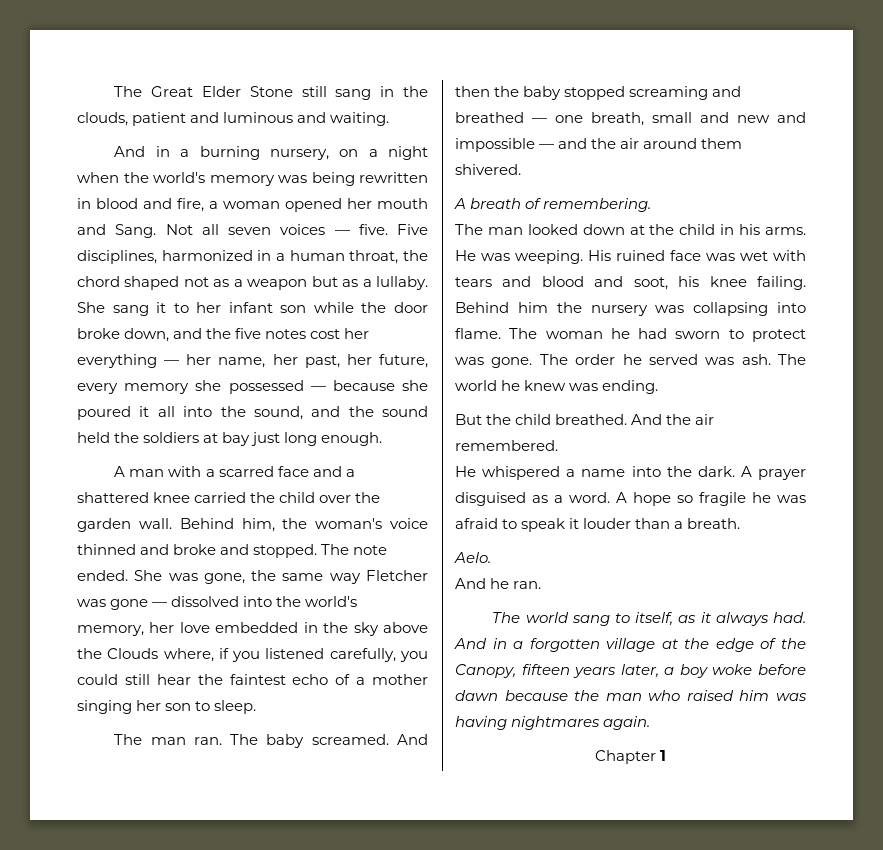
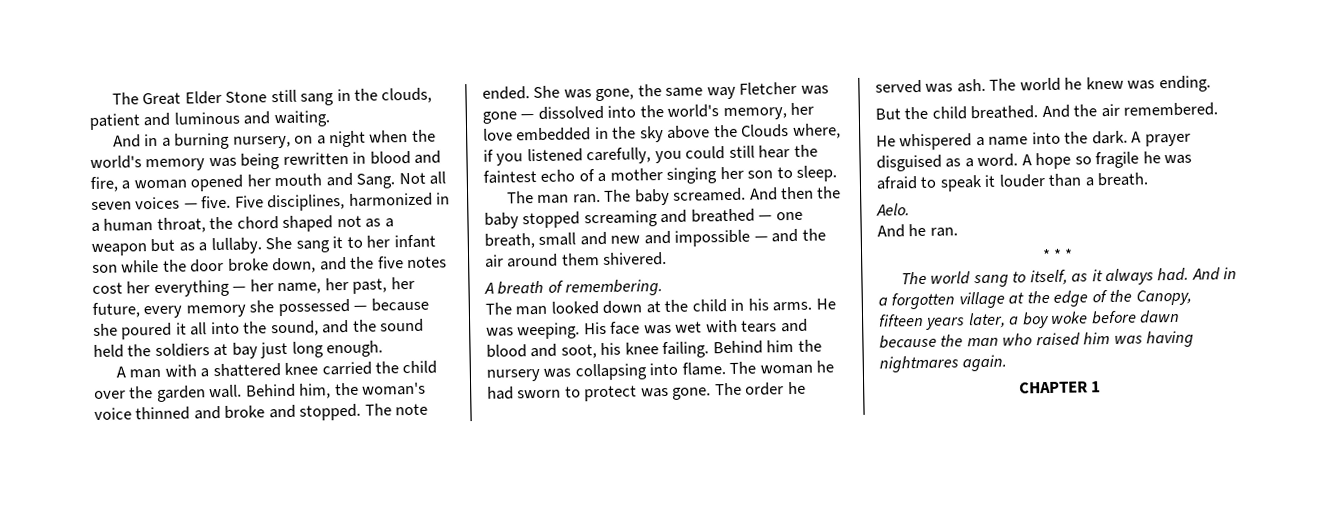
[218,466,355,477] scarred face and a -> (210, 373) none
[616,250,665,261] ruined -> (607, 328) none
(542, 585) none -> [1041,248,1074,262] // * * *
[594,750,656,764] Chapter -> [1018,381,1088,394] CHAPTER

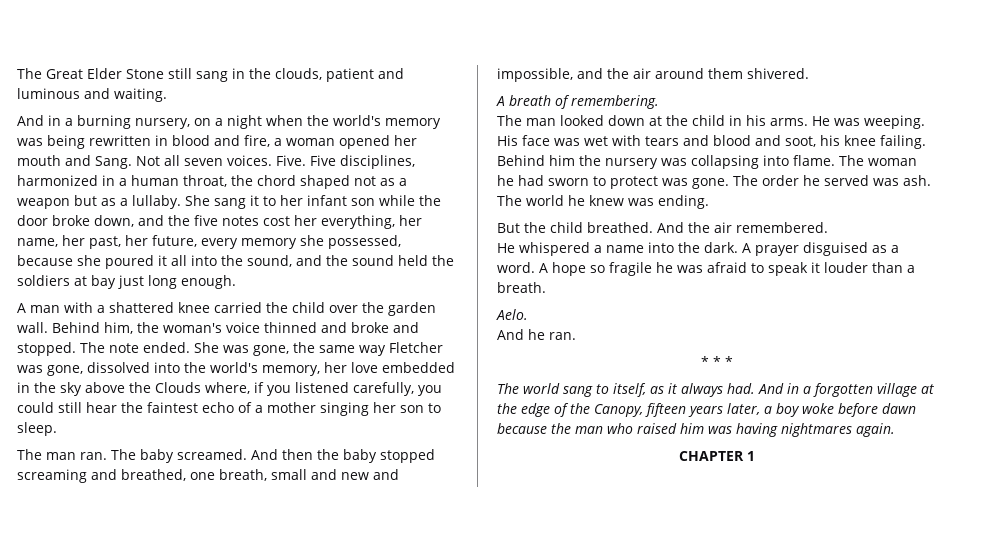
[135,195,232,210] voices — five. -> [227,155,306,166] voices. Five.
[153,279,247,298] everything — -> [321,215,395,229] everything,
[277,298,368,317] possessed — -> [328,235,401,249] possessed,
[482,111,535,124] gone — -> [47,365,83,376] gone,
[690,208,773,223] breathed — -> [121,469,186,481] breathed,
[674,229,768,247] impossible — -> [497,68,573,82] impossible,

